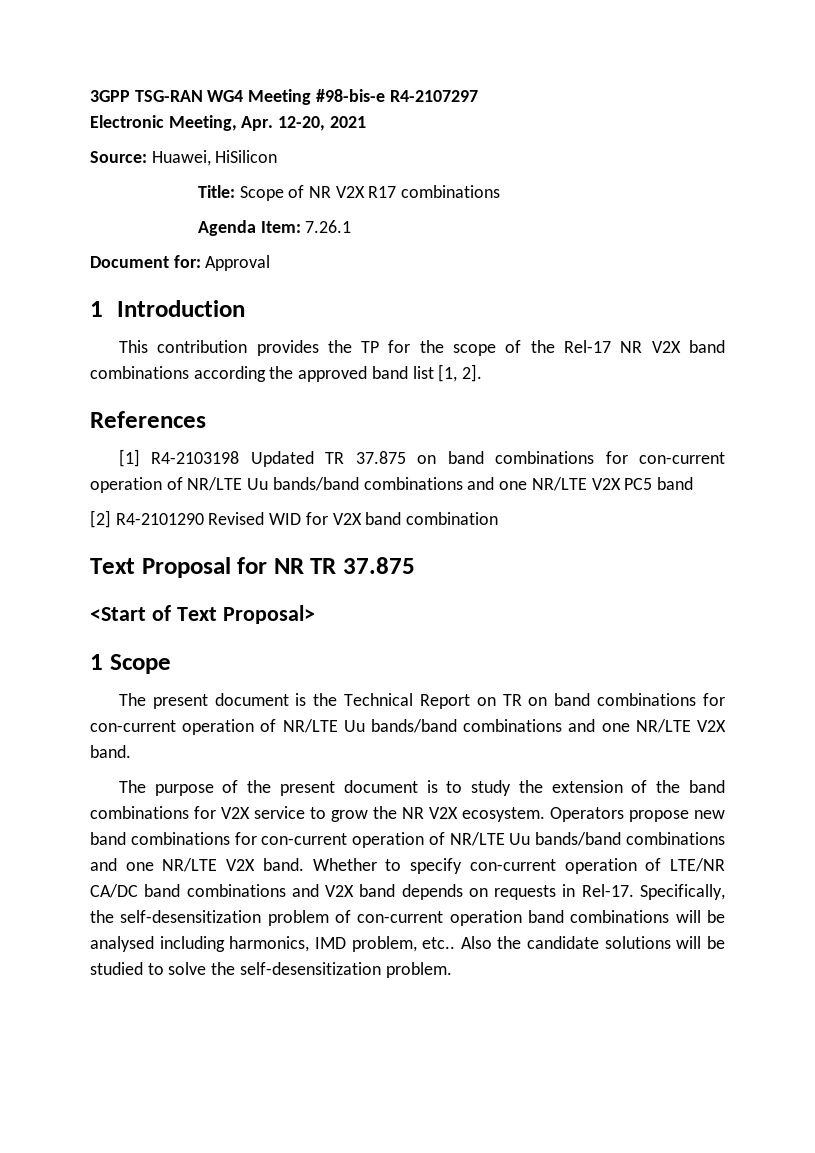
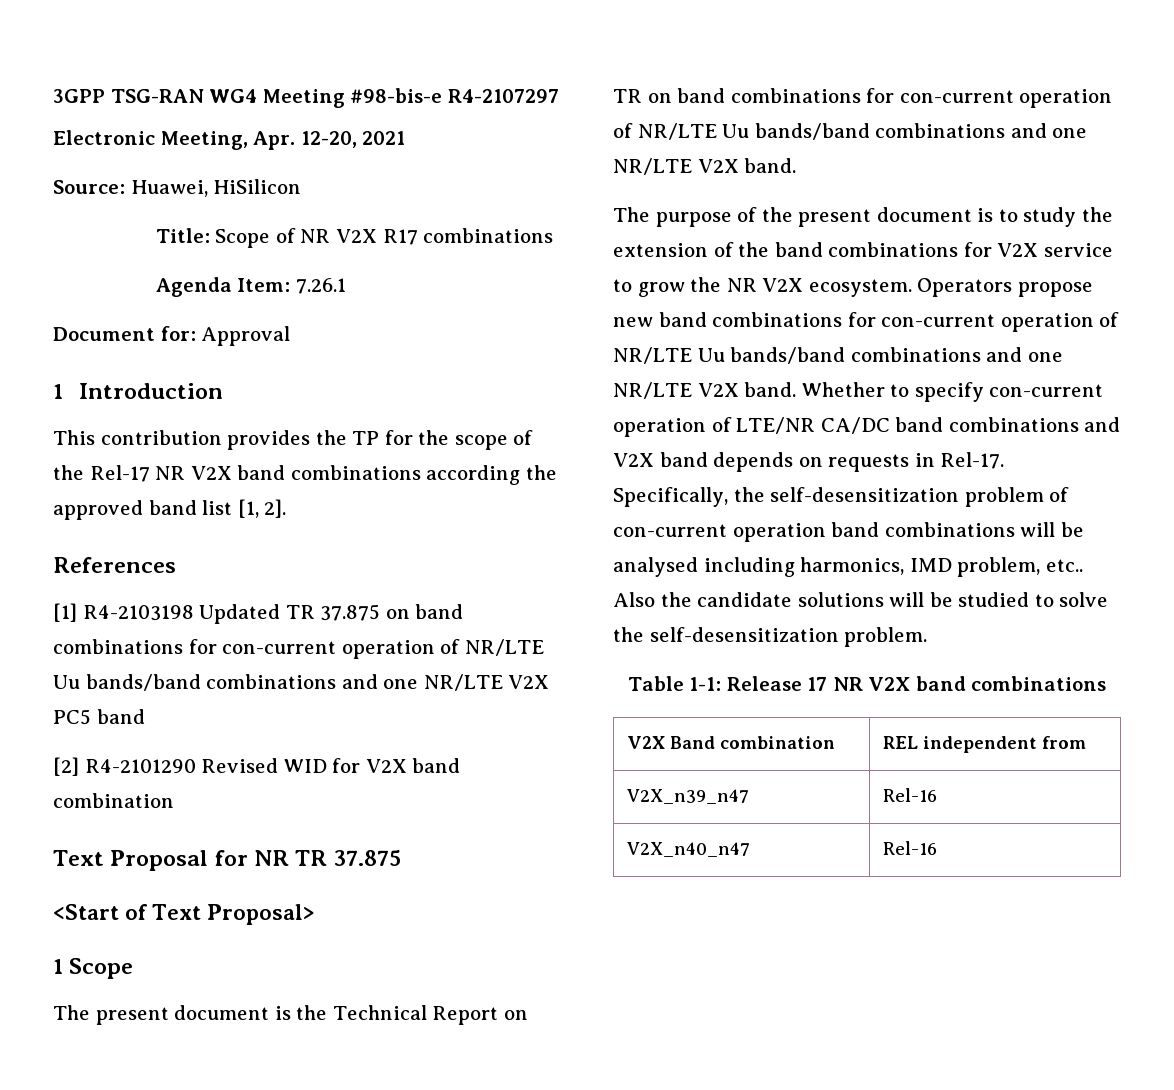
(452, 970) none -> [627,676,1107,691] [626,736,835,749] [882,736,1086,753] [626,789,749,804] [882,788,937,802] [626,842,750,857] [882,841,937,855] // Table 1-1: Release 17 NR V2X band combinations // V2X Band combination | REL independent from // V2X_n39_n47 | Rel-16 // V2X_n40_n47 | Rel-16

